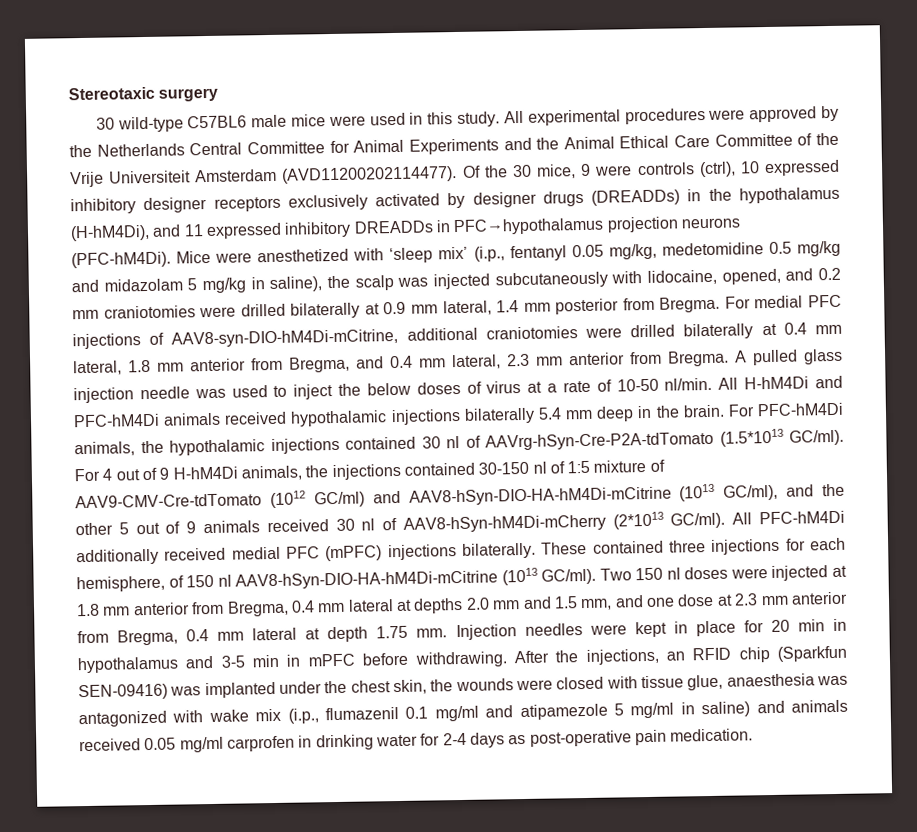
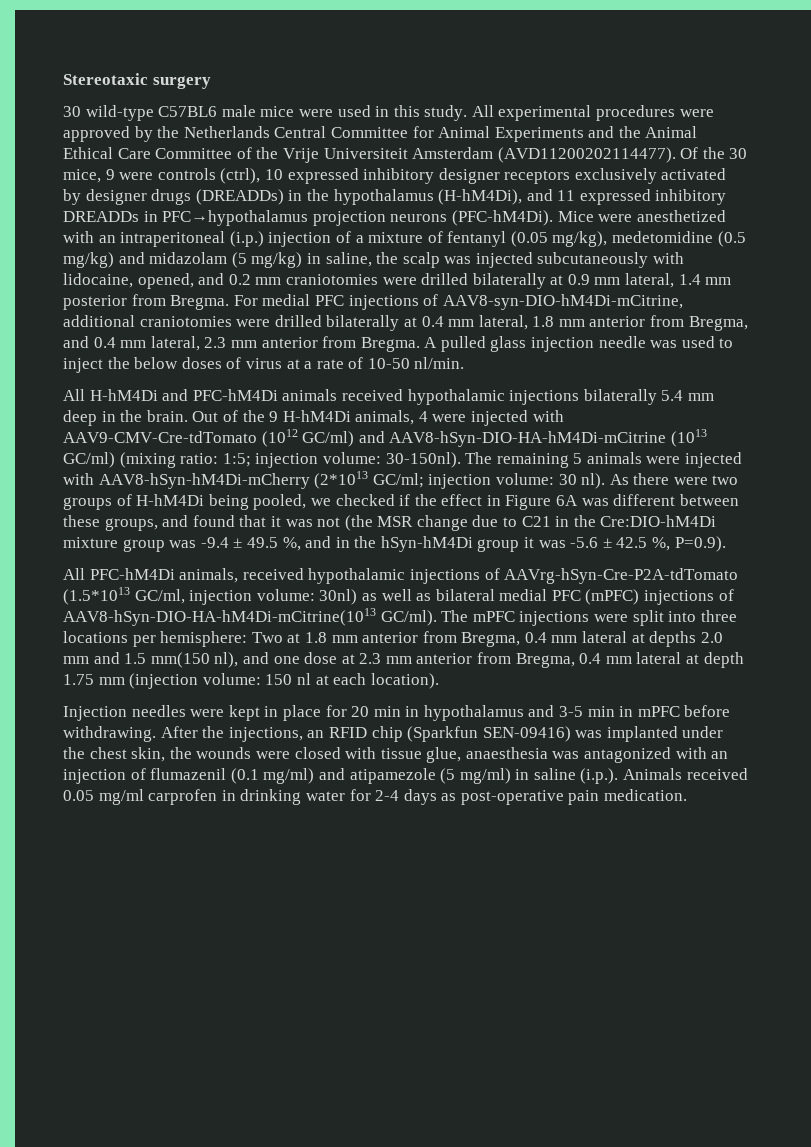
[389,240,842,264] [71,276,323,294] ‘sleep mix’ (i.p., fentanyl 0.05 mg/kg, medetomidine 0.5 mg/kg and midazolam 5 mg/kg in saline), -> [98,231,746,247] [63,252,372,268] an intraperitoneal (i.p.) injection of a mixture of fentanyl (0.05 mg/kg), medetomidine (0.5 mg/kg) and midazolam (5 mg/kg) in saline,
(713, 384) none -> (465, 363) //
[727,402,845,417] [74,428,844,457] [74,459,665,482] For PFC-hM4Di animals, the hypothalamic injections contained 30 nl of AAVrg-hSyn-Cre-P2A-tdTomato (1.5*1013 GC/ml). For 4 out of 9 H-hM4Di animals, the injections contained 30-150 nl of 1:5 mixture of -> [192,410,564,426] Out of the 9 H-hM4Di animals, 4 were injected with
[723,483,845,501] [75,510,846,536] [76,537,847,566] [76,565,829,593] GC/ml), and the other 5 out of 9 animals received 30 nl of AAV8-hSyn-hM4Di-mCherry (2*1013 GC/ml). All PFC-hM4Di additionally received medial PFC (mPFC) injections bilaterally. These contained three injections for each hemisphere, of 150 nl AAV8-hSyn-DIO-HA-hM4Di-mCitrine (1013 GC/ml). Two 150 nl doses were injected -> [63,452,743,468] [63,471,739,489] [63,494,739,510] [63,515,717,531] [63,536,726,552] [63,568,739,584] [63,587,734,605] [63,608,737,626] [63,631,283,647] GC/ml) (mixing ratio: 1:5; injection volume: 30-150nl). The remaining 5 animals were injected with AAV8-hSyn-hM4Di-mCherry (2*1013 GC/ml; injection volume: 30 nl). As there were two groups of H-hM4Di being pooled, we checked if the effect in Figure 6A was different between these groups, and found that it was not (the MSR change due to C21 in the Cre:DIO-hM4Di mixture group was -9.4 ± 49.5 %, and in the hSyn-hM4Di group it was -5.6 ± 42.5 %, P=0.9). // All PFC-hM4Di animals, received hypothalamic injections of AAVrg-hSyn-Cre-P2A-tdTomato (1.5*1013 GC/ml, injection volume: 30nl) as well as bilateral medial PFC (mPFC) injections of AAV8-hSyn-DIO-HA-hM4Di-mCitrine(1013 GC/ml). The mPFC injections were split into three locations per hemisphere: Two
[580,598,613,611] mm, -> [150,652,239,668] mm(150 nl),
[416,628,448,638] mm. -> [98,673,439,689] mm (injection volume: 150 nl at each location). //
[208,699,848,724] wake mix (i.p., flumazenil 0.1 mg/ml and atipamezole 5 mg/ml in saline) and animals -> [711,751,729,759] [63,768,683,784] an injection of flumazenil (0.1 mg/ml) and atipamezole (5 mg/ml) in saline (i.p.). Animals

